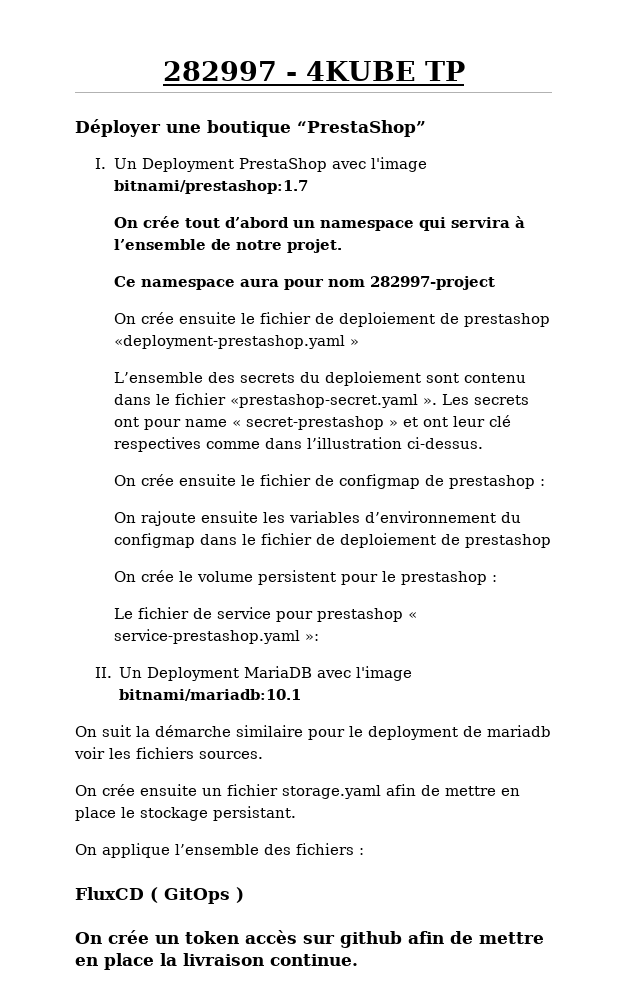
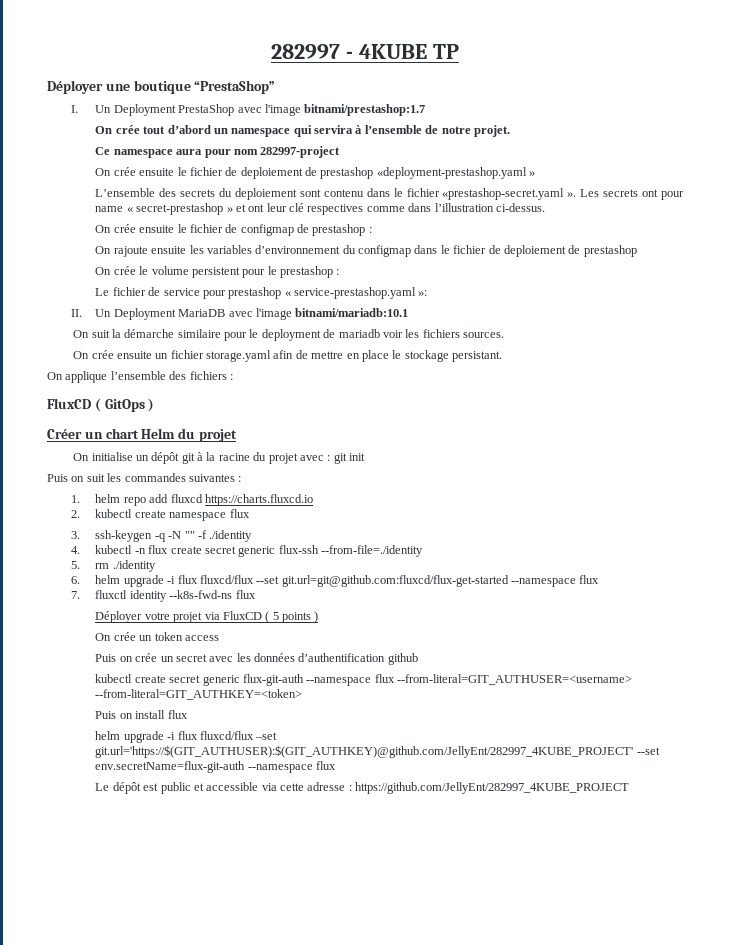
[75,930,544,948] [75,953,358,970] On crée un token accès sur github afin de mettre en place la livraison continue. -> [47,428,237,442] [73,452,365,464] [47,473,242,482] [71,494,313,506] [71,509,250,521] [71,530,253,542] [71,545,424,557] [71,560,156,572] [71,575,600,587] [71,590,256,602] [95,611,319,623] [95,632,219,641] [95,653,418,665] [95,674,633,686] [95,689,303,700] [95,710,188,719] [95,731,278,743] [95,745,660,758] [95,761,337,773] [95,782,630,794] Créer un chart Helm du projet // On initialise un dépôt git à la racine du projet avec : git init // Puis on suit les commandes suivantes : // 1. helm repo add fluxcd https://charts.fluxcd.io // 2. kubectl create namespace flux // 3. ssh-keygen -q -N "" -f ./identity // 4. kubectl -n flux create secret generic flux-ssh --from-file=./identity // 5. rm ./identity // 6. helm upgrade -i flux fluxcd/flux --set git.url=git@github.com:fluxcd/flux-get-started --namespace flux // 7. fluxctl identity --k8s-fwd-ns flux // Déployer votre projet via FluxCD ( 5 points ) // On crée un token access // Puis on crée un secret avec les données d’authentification github // kubectl create secret generic flux-git-auth --namespace flux --from-literal=GIT_AUTHUSER=<username> --from-literal=GIT_AUTHKEY=<token> // Puis on install flux // helm upgrade -i flux fluxcd/flux –set git.url='https://$(GIT_AUTHUSER):$(GIT_AUTHKEY)@github.com/JellyEnt/282997_4KUBE_PROJECT' --set env.secretName=flux-git-auth --namespace flux // Le dépôt est public et accessible via cette adresse : https://github.com/JellyEnt/282997_4KUBE_PROJECT

